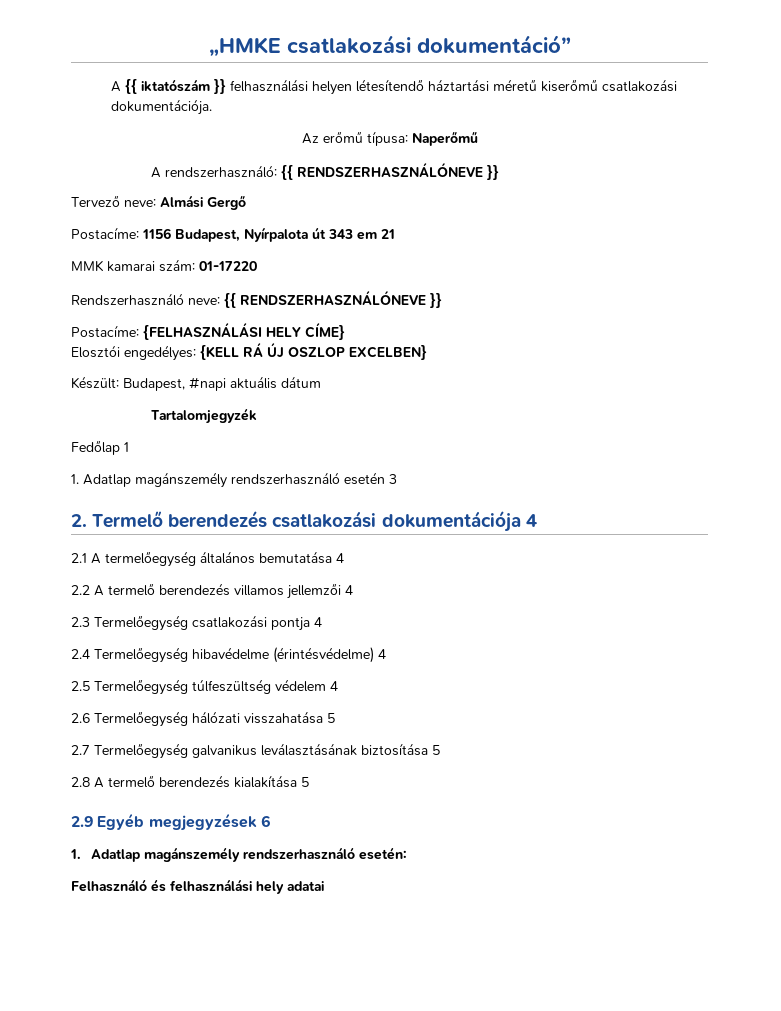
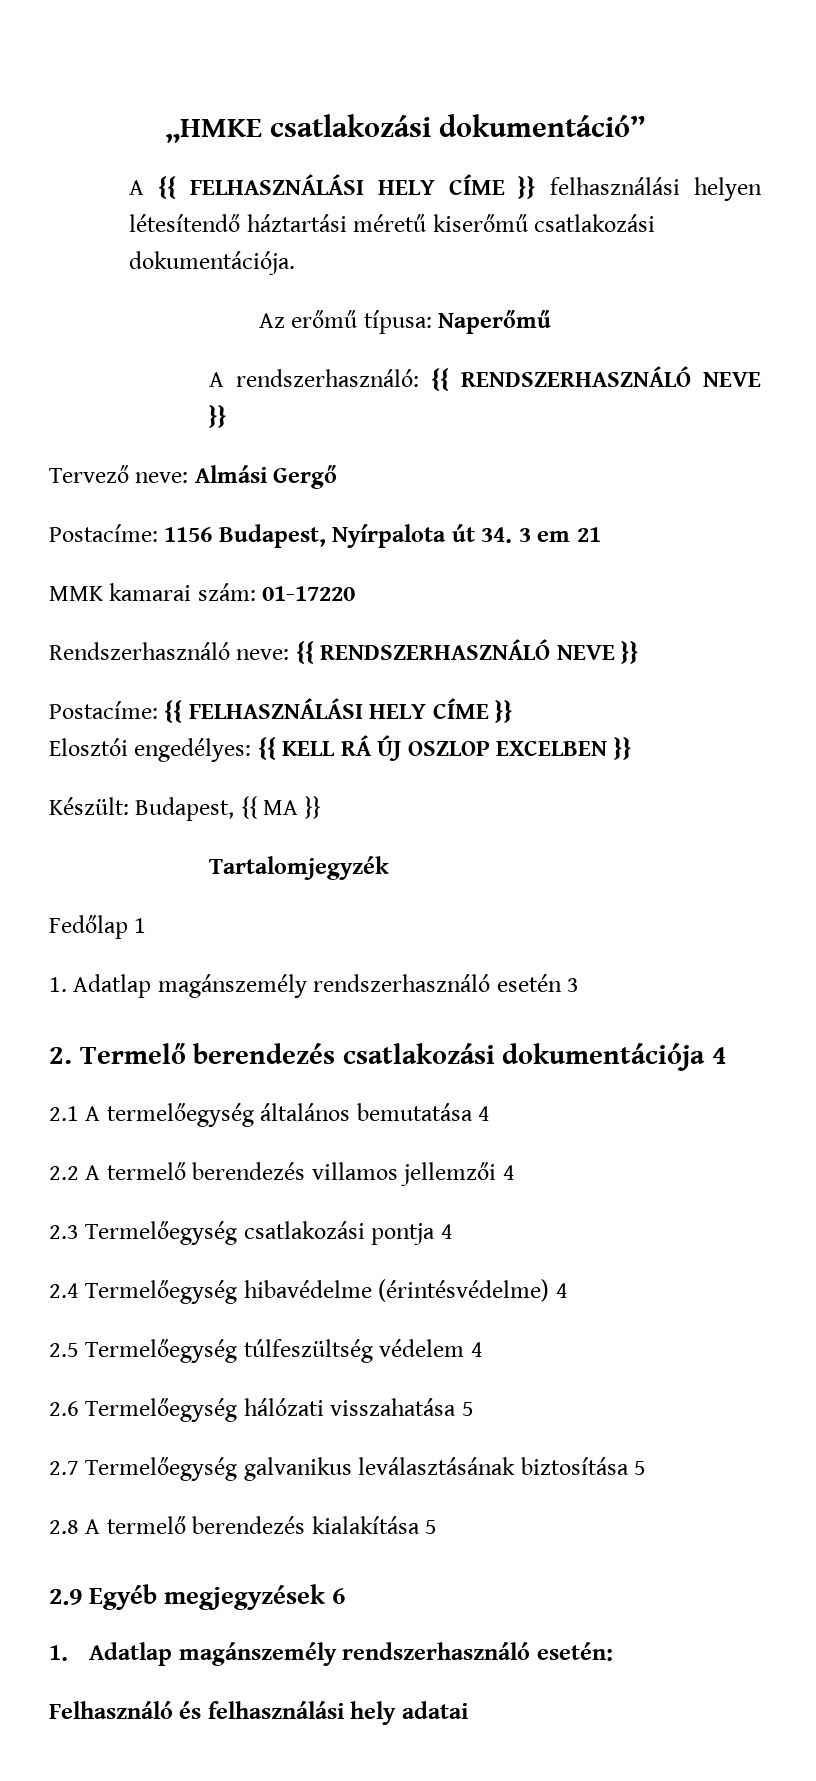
[140,79,210,92] iktatószám -> [189,174,505,195] FELHASZNÁLÁSI HELY CÍME
[296,162,483,177] RENDSZERHASZNÁLÓNEVE -> [461,366,761,387] RENDSZERHASZNÁLÓ NEVE
[328,229,353,239] 343 -> [481,527,531,543] 34. 3
[240,290,426,305] RENDSZERHASZNÁLÓNEVE -> [320,639,615,660] RENDSZERHASZNÁLÓ NEVE
[143,322,345,340] {FELHASZNÁLÁSI HELY CÍME} -> [164,698,514,723] {{ FELHASZNÁLÁSI HELY CÍME }}
[200,345,239,360] {KELL -> [257,737,336,760] {{ KELL
[349,345,427,360] EXCELBEN} -> [496,737,632,760] EXCELBEN }}
[189,376,321,391] #napi aktuális dátum -> [240,796,321,819] {{ MA }}

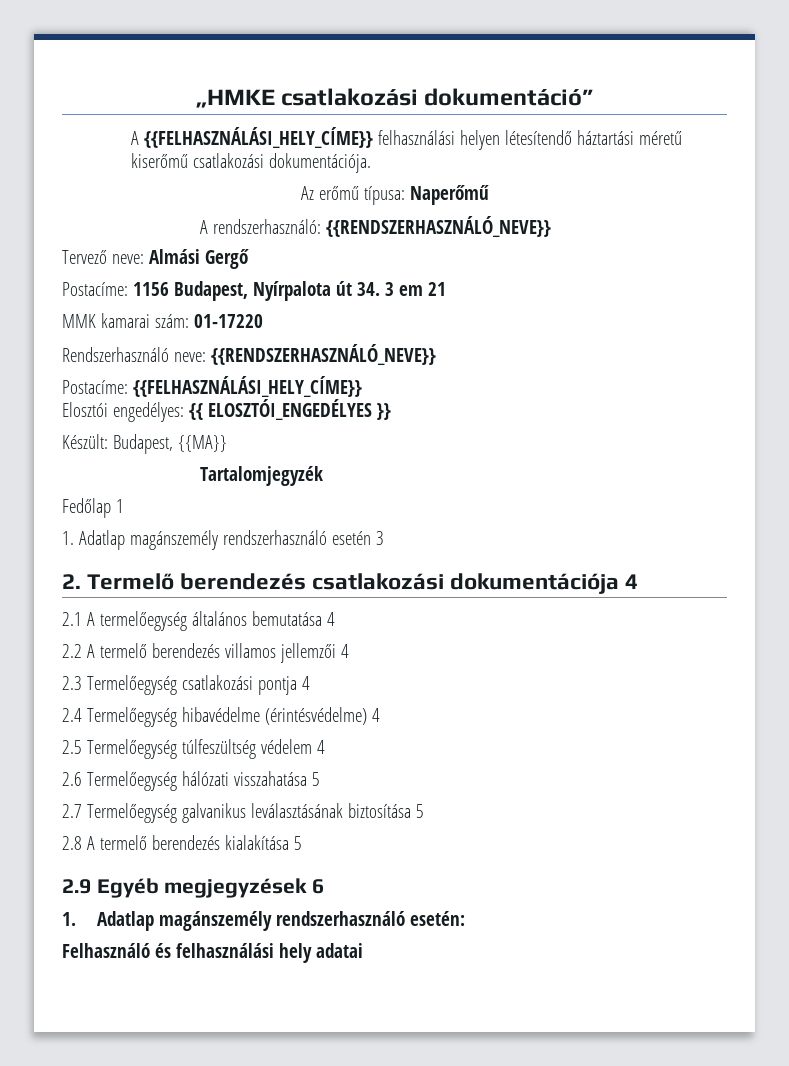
[158,174,537,199] {{ FELHASZNÁLÁSI HELY CÍME }} -> [144,127,374,148] {{FELHASZNÁLÁSI_HELY_CÍME}}
[431,366,761,391] [209,405,228,428] {{ RENDSZERHASZNÁLÓ NEVE }} -> [326,216,552,237] {{RENDSZERHASZNÁLÓ_NEVE}}
[295,639,640,664] [49,698,514,723] [49,735,608,762] {{ RENDSZERHASZNÁLÓ NEVE }} // Postacíme: {{ FELHASZNÁLÁSI HELY CÍME }} // Elosztói engedélyes: {{ KELL RÁ ÚJ OSZLOP EXCELBEN -> [210,344,436,365] [62,376,362,397] [62,399,372,422] {{RENDSZERHASZNÁLÓ_NEVE}} // Postacíme: {{FELHASZNÁLÁSI_HELY_CÍME}} // Elosztói engedélyes: {{ ELOSZTÓI_ENGEDÉLYES
[240,796,321,819] {{ MA }} -> [177,435,227,452] {{MA}}

